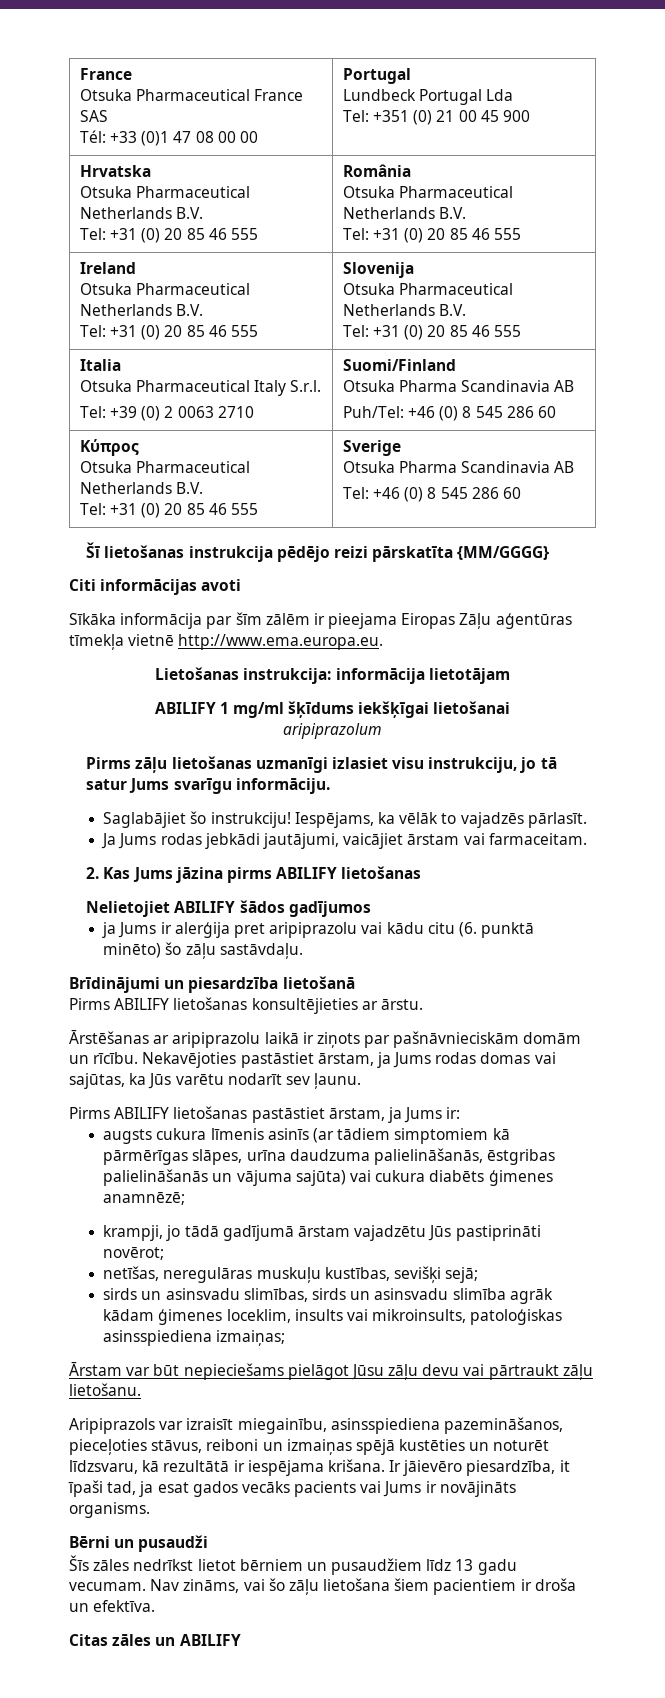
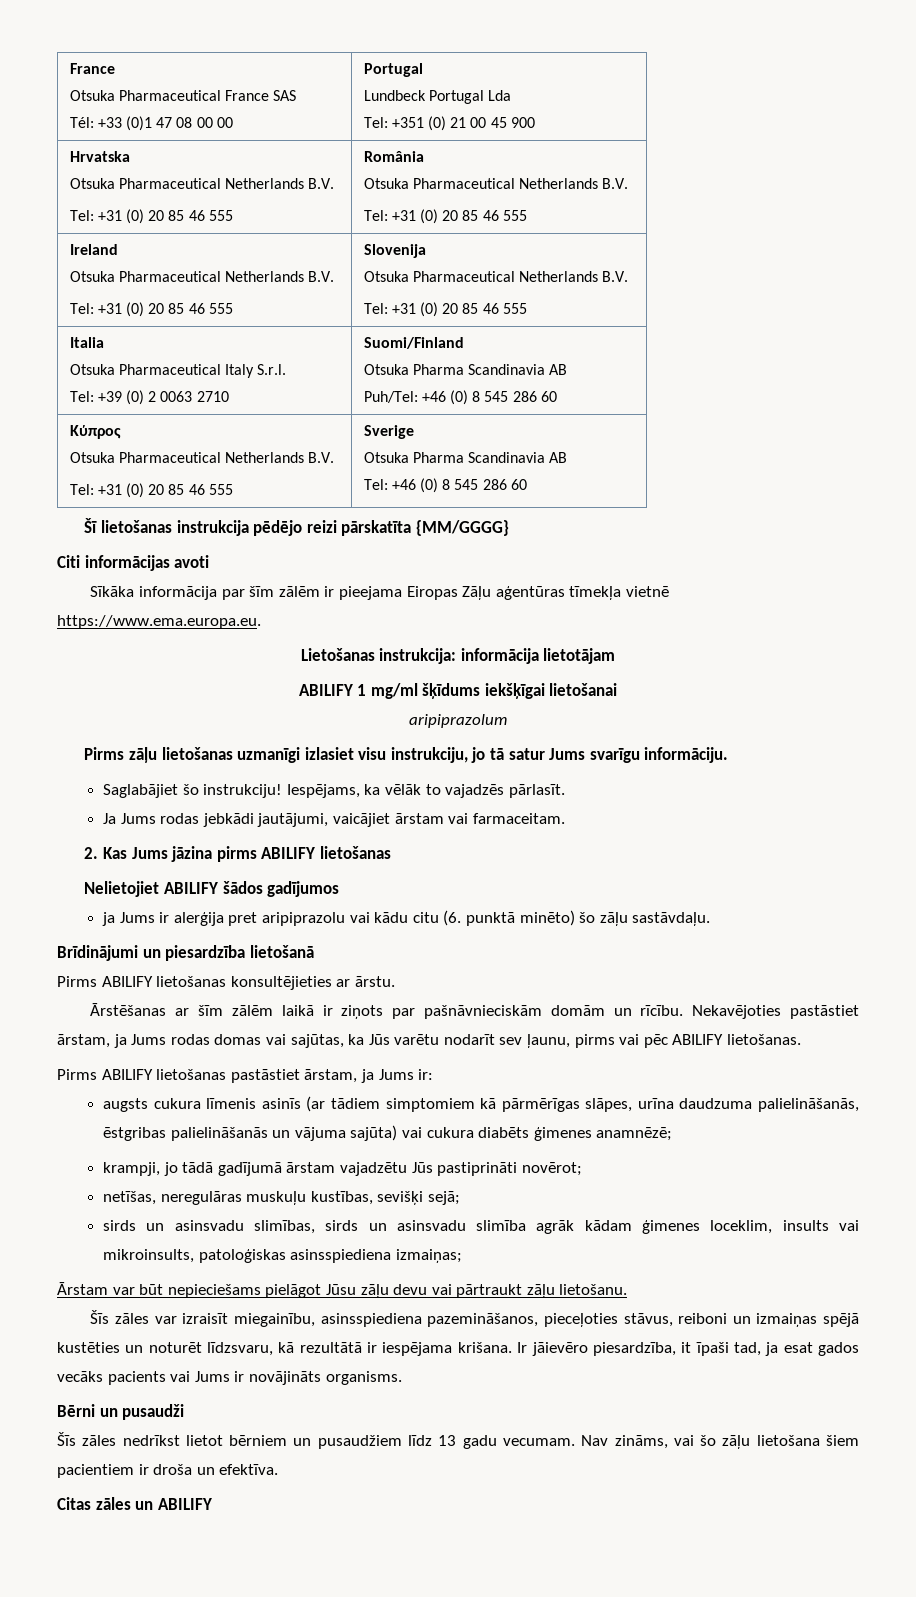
[178,634,384,650] http://www.ema.europa.eu. -> [57,615,261,629] https://www.ema.europa.eu.
[172,1032,261,1048] aripiprazolu -> [198,1005,273,1016] šīm zālēm
[314,1073,362,1089] ļaunu. -> [527,1034,802,1048] ļaunu, pirms vai pēc ABILIFY lietošanas.
[69,1418,155,1434] Aripiprazols -> [90,1310,150,1324] Šīs zāles

